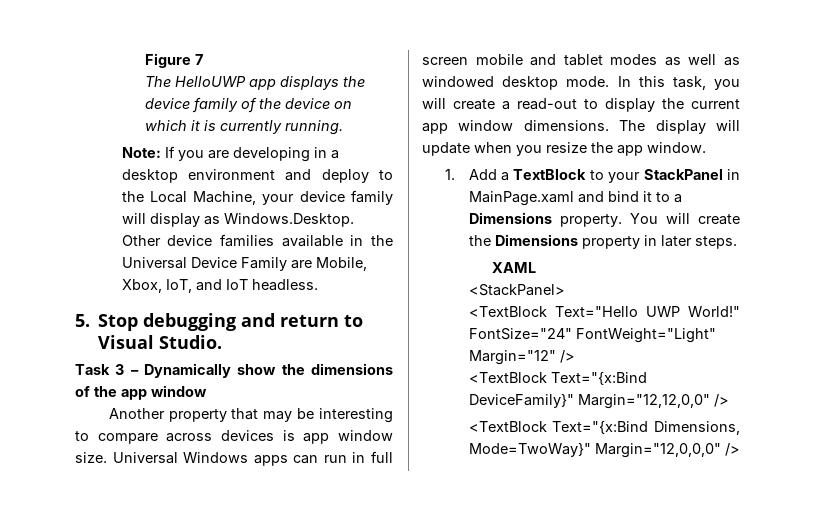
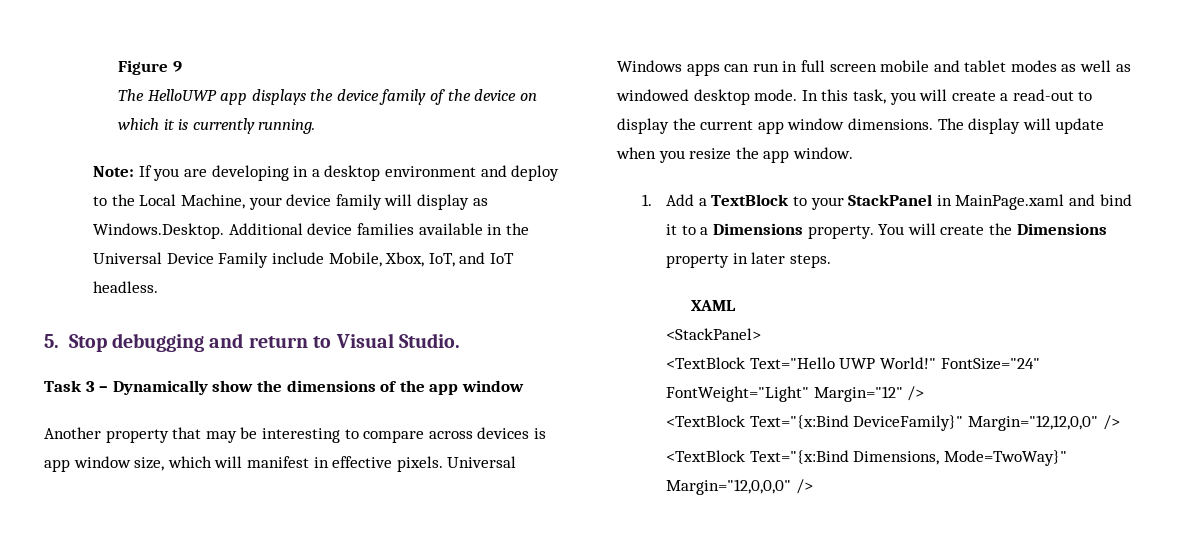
[194,54,203,65] 7 -> [172,61,182,72] 9
[121,235,161,246] Other -> [228,223,303,235] Additional
[290,260,312,269] are -> [272,252,325,264] include
[75,452,107,463] size. -> [134,456,443,472] size, which will manifest in effective pixels.

